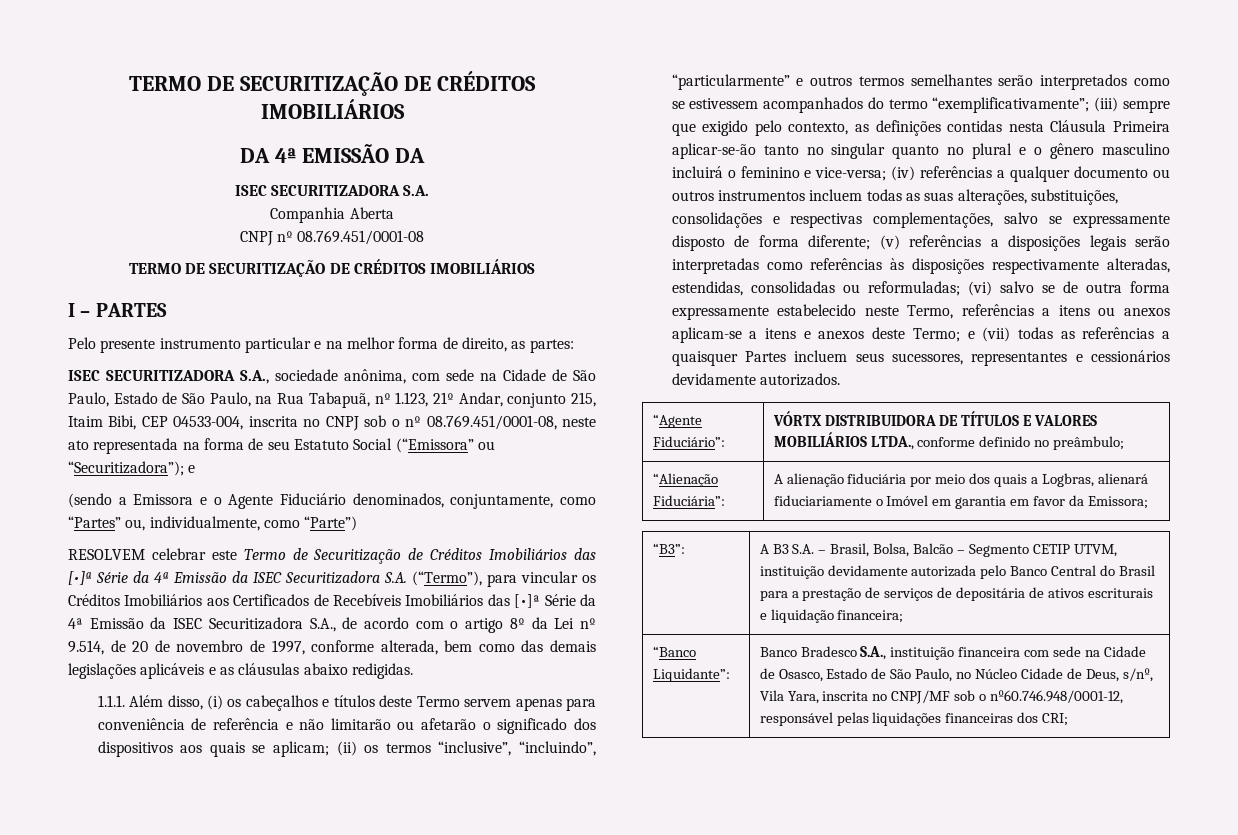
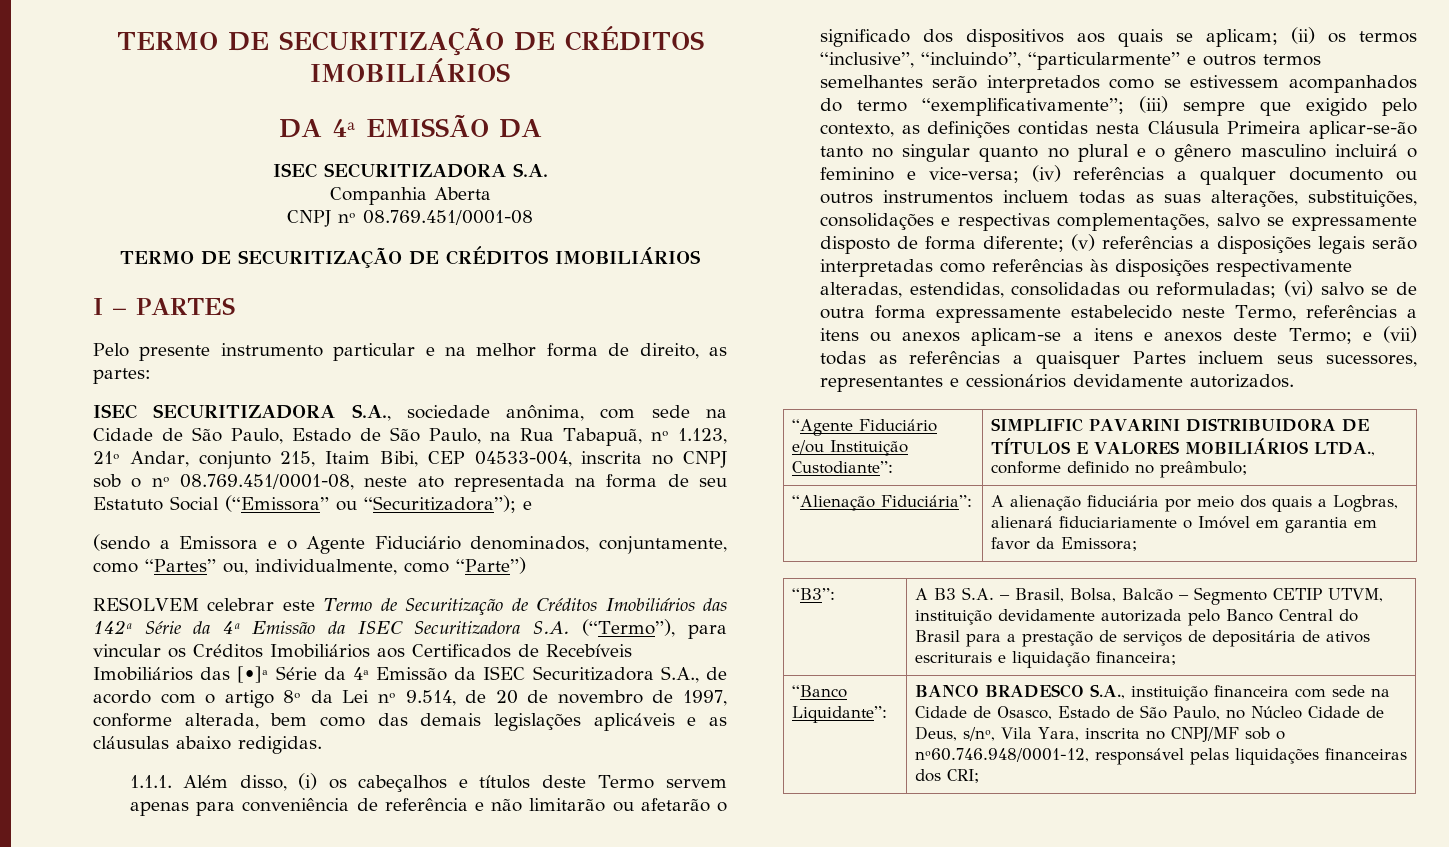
[68,571,92,585] [•]ª -> [93,620,132,634] 142ª
[652,436,725,447] [772,411,822,426] Fiduciário”: | VÓRTX -> [858,419,937,432] [791,440,908,456] [791,461,893,474] [990,418,1180,432] Fiduciário e/ou Instituição Custodiante”: | SIMPLIFIC PAVARINI
[759,646,857,657] Banco Bradesco -> [914,684,1084,698] BANCO BRADESCO

